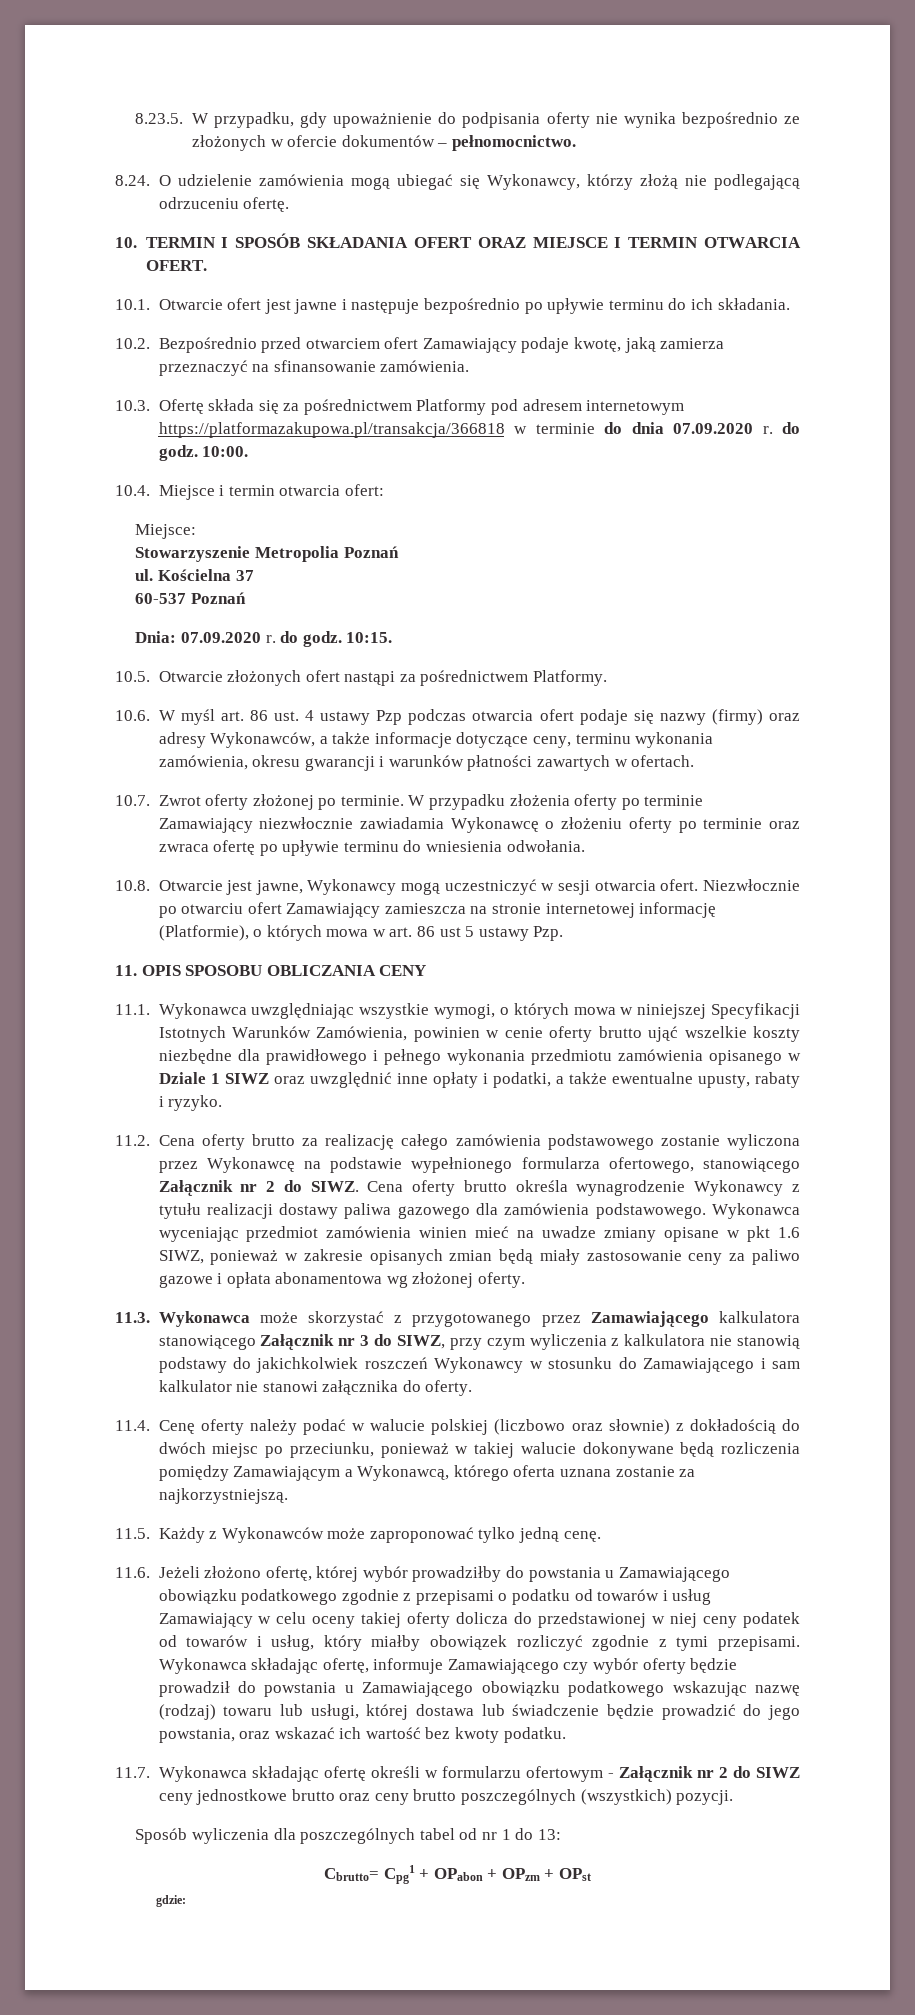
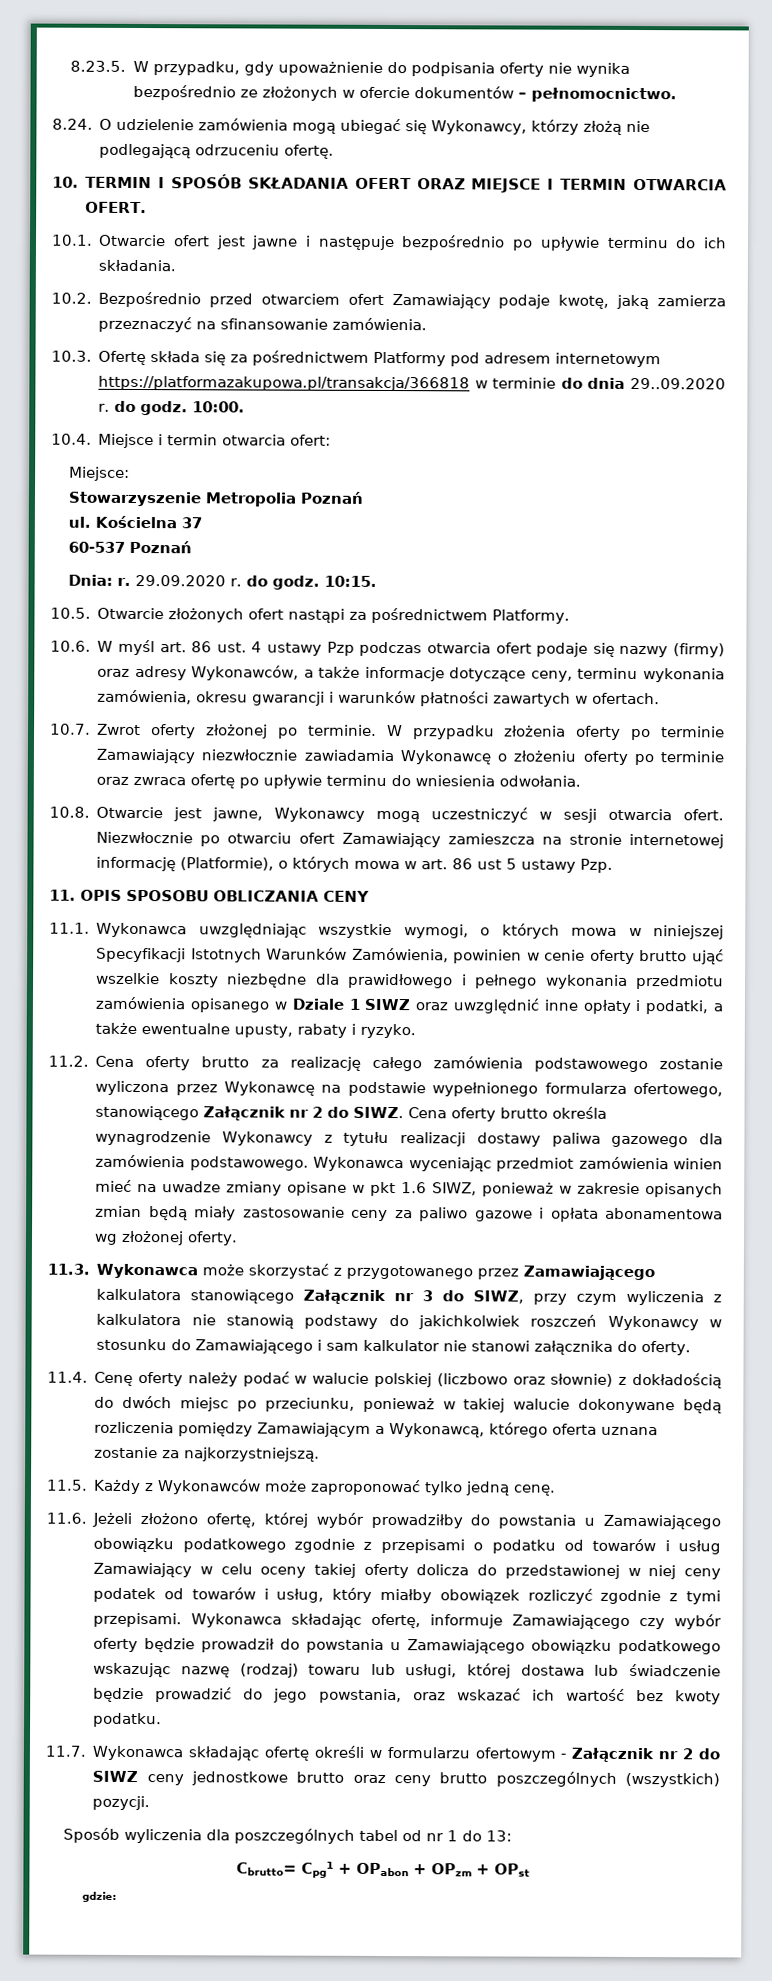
[673,423,753,434] 07.09.2020 -> [630,377,726,390] 29..09.2020
[181,632,262,643] 07.09.2020 -> [117,574,227,587] r. 29.09.2020

